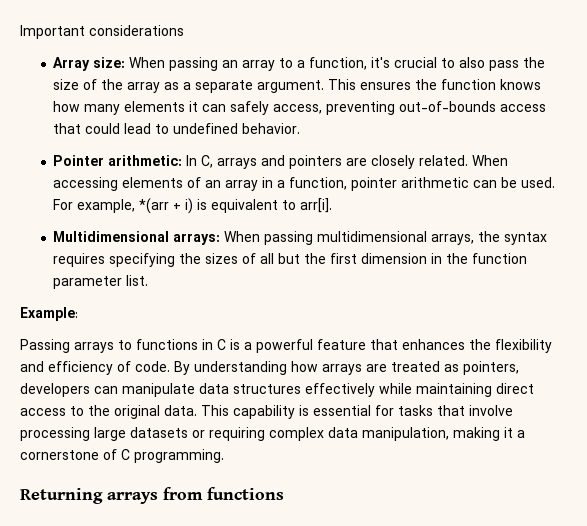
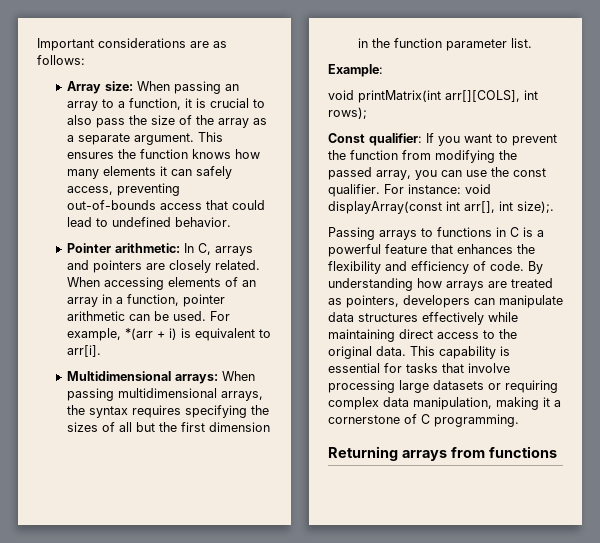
(184, 30) none -> [190,41,227,48] [37,55,85,65] are as follows:
[371,57,391,68] it's -> [185,98,207,108] it is
(78, 314) none -> [328,90,538,103] [328,107,367,119] [328,133,557,146] [328,150,517,163] [328,167,546,180] [328,184,491,197] [328,201,554,214] // void printMatrix(int arr[][COLS], int rows); // Const qualifier: If you want to prevent the function from modifying the passed array, you can use the const qualifier. For instance: void displayArray(const int arr[], int size);.

